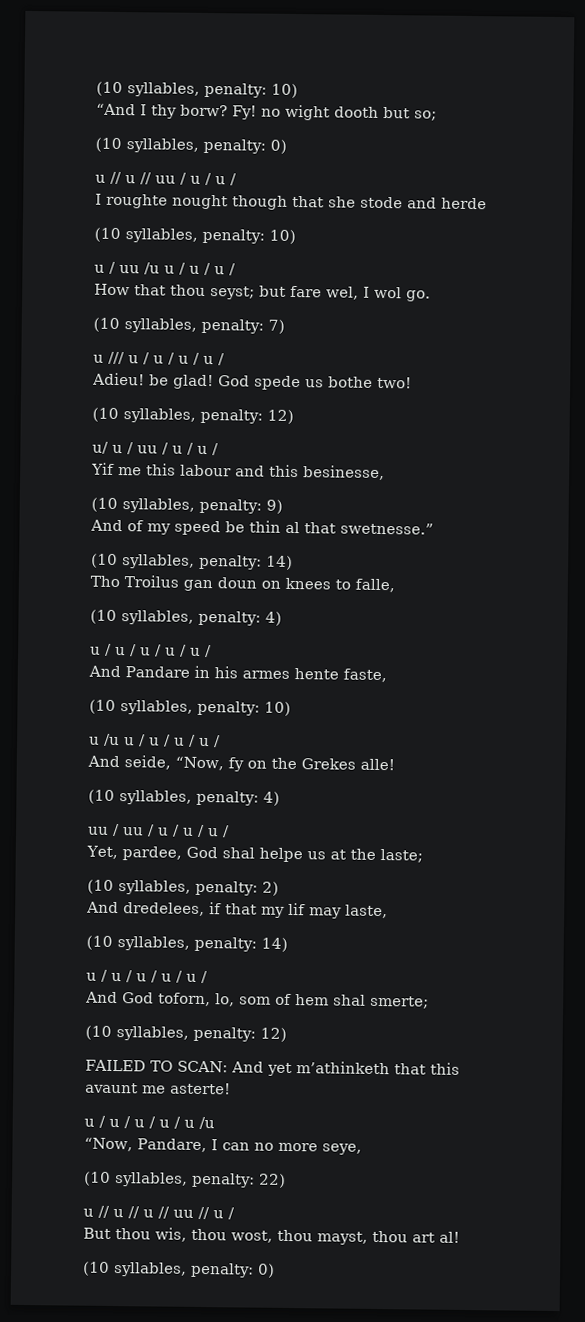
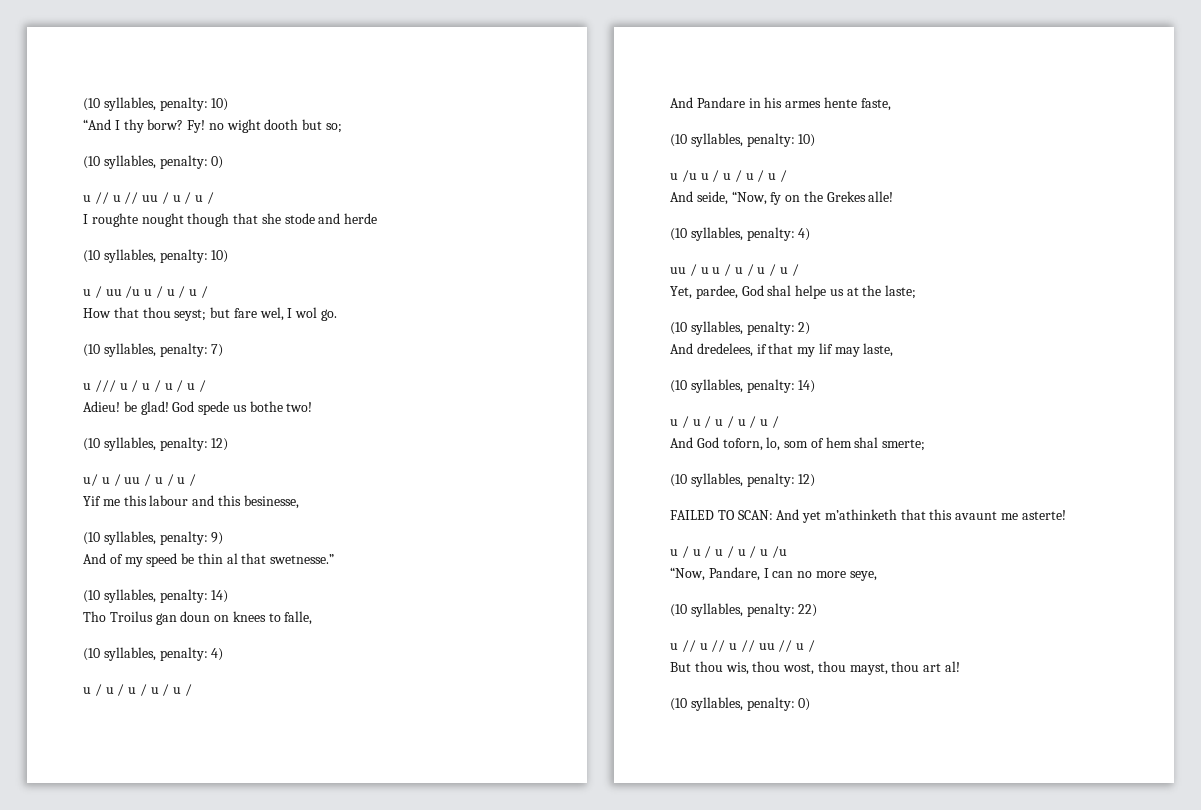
[123,827,144,836] uu -> [700,267,721,274] u u

